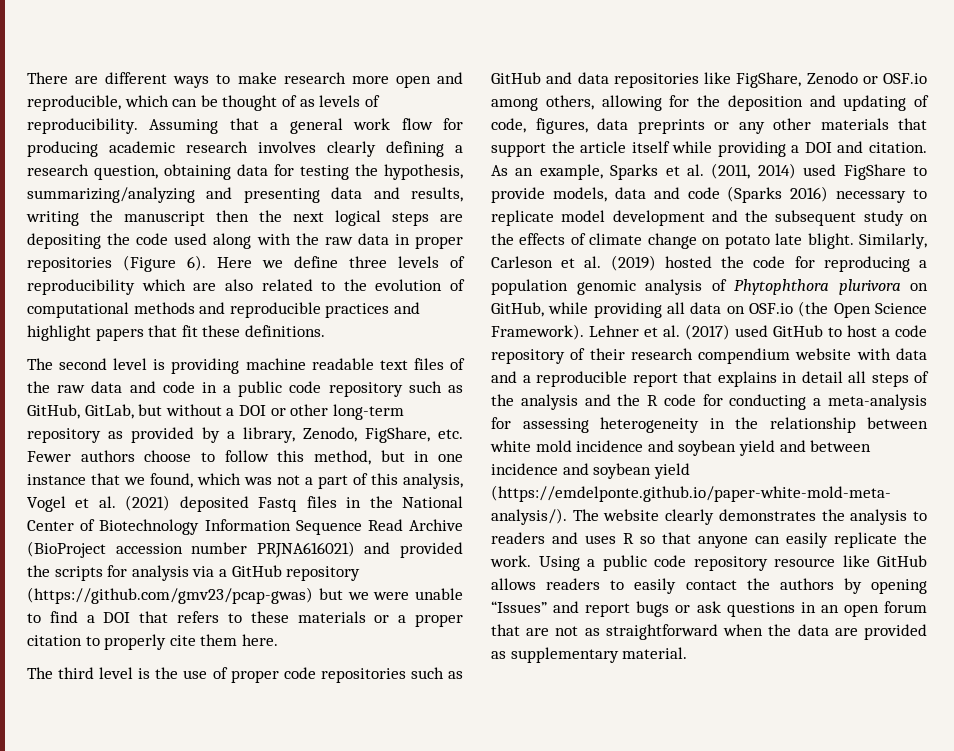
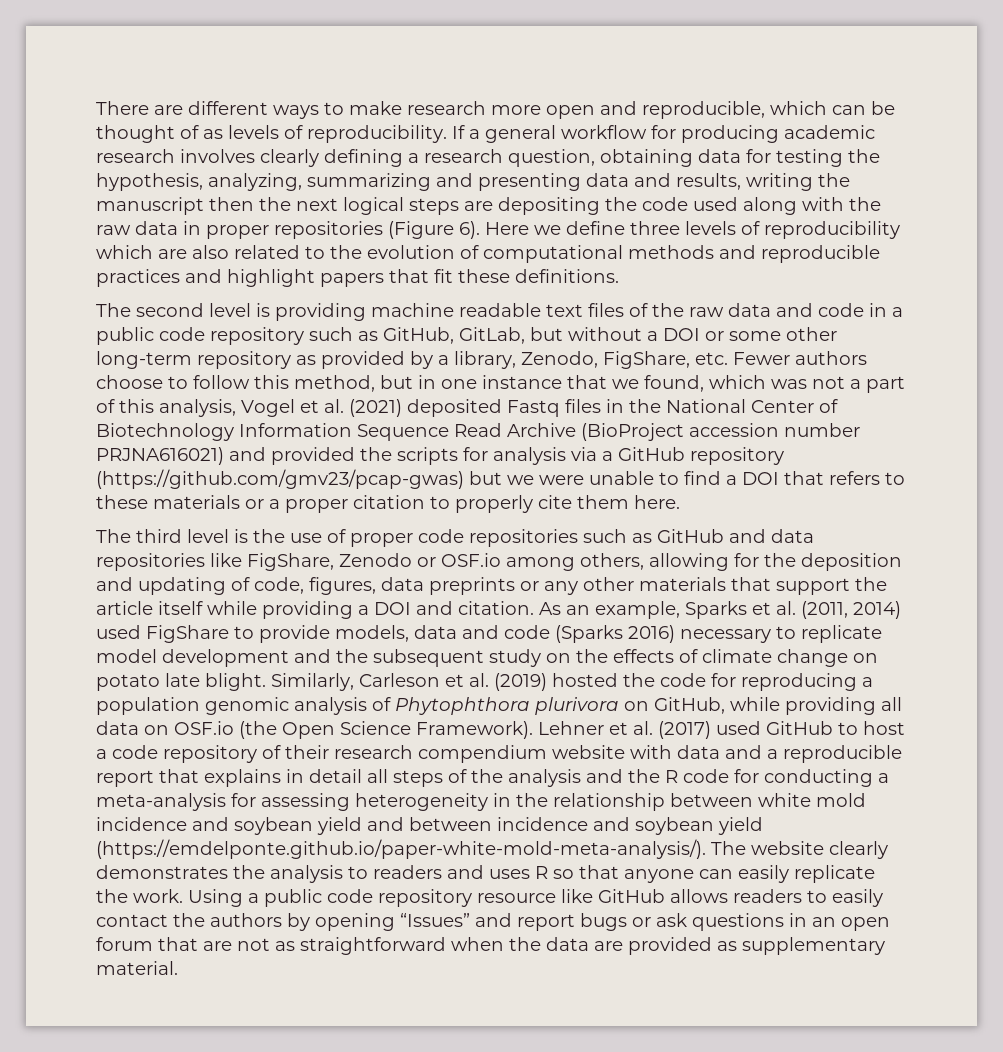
[149,118,433,134] Assuming that a general work flow -> [452,125,647,143] If a general workflow
[27,187,195,203] summarizing/analyzing -> [208,173,431,191] analyzing, summarizing
(286, 412) none -> [729,331,781,341] some

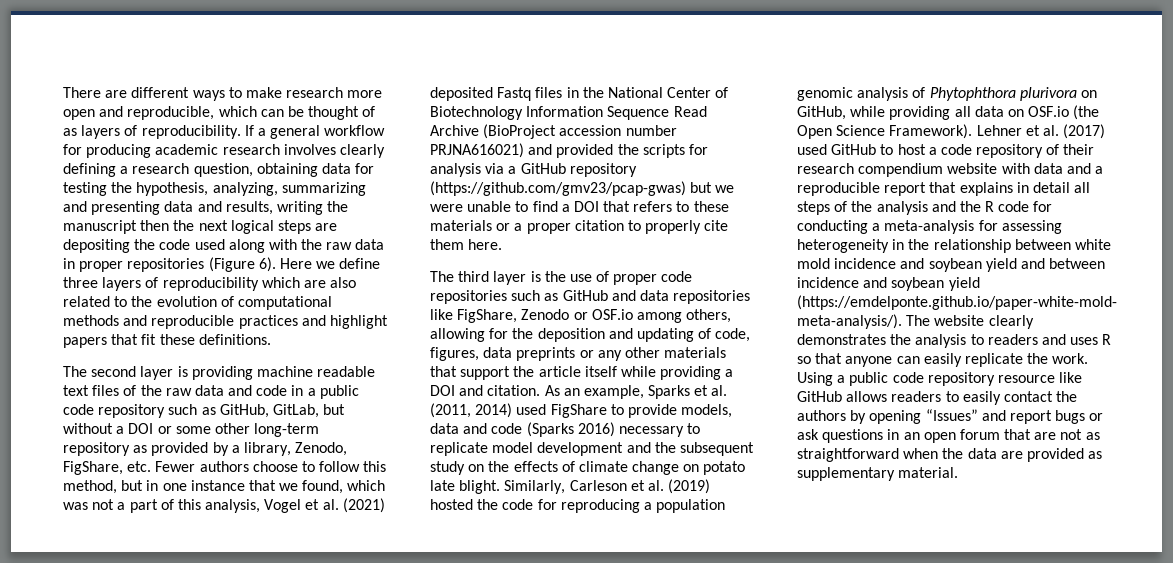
[228,125,279,139] levels -> [81,125,121,139] layers
[685,221,736,235] levels -> [102,277,142,291] layers
[209,303,251,317] level -> [140,366,174,380] layer
[187,529,229,543] level -> [493,271,527,285] layer

